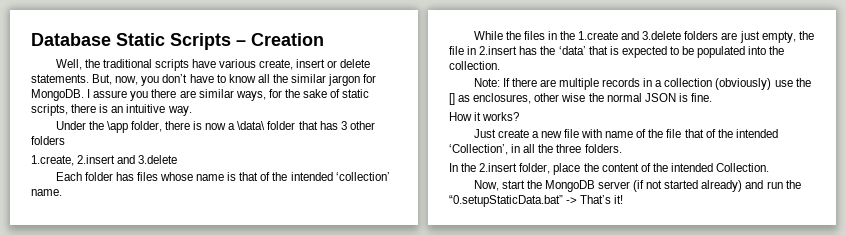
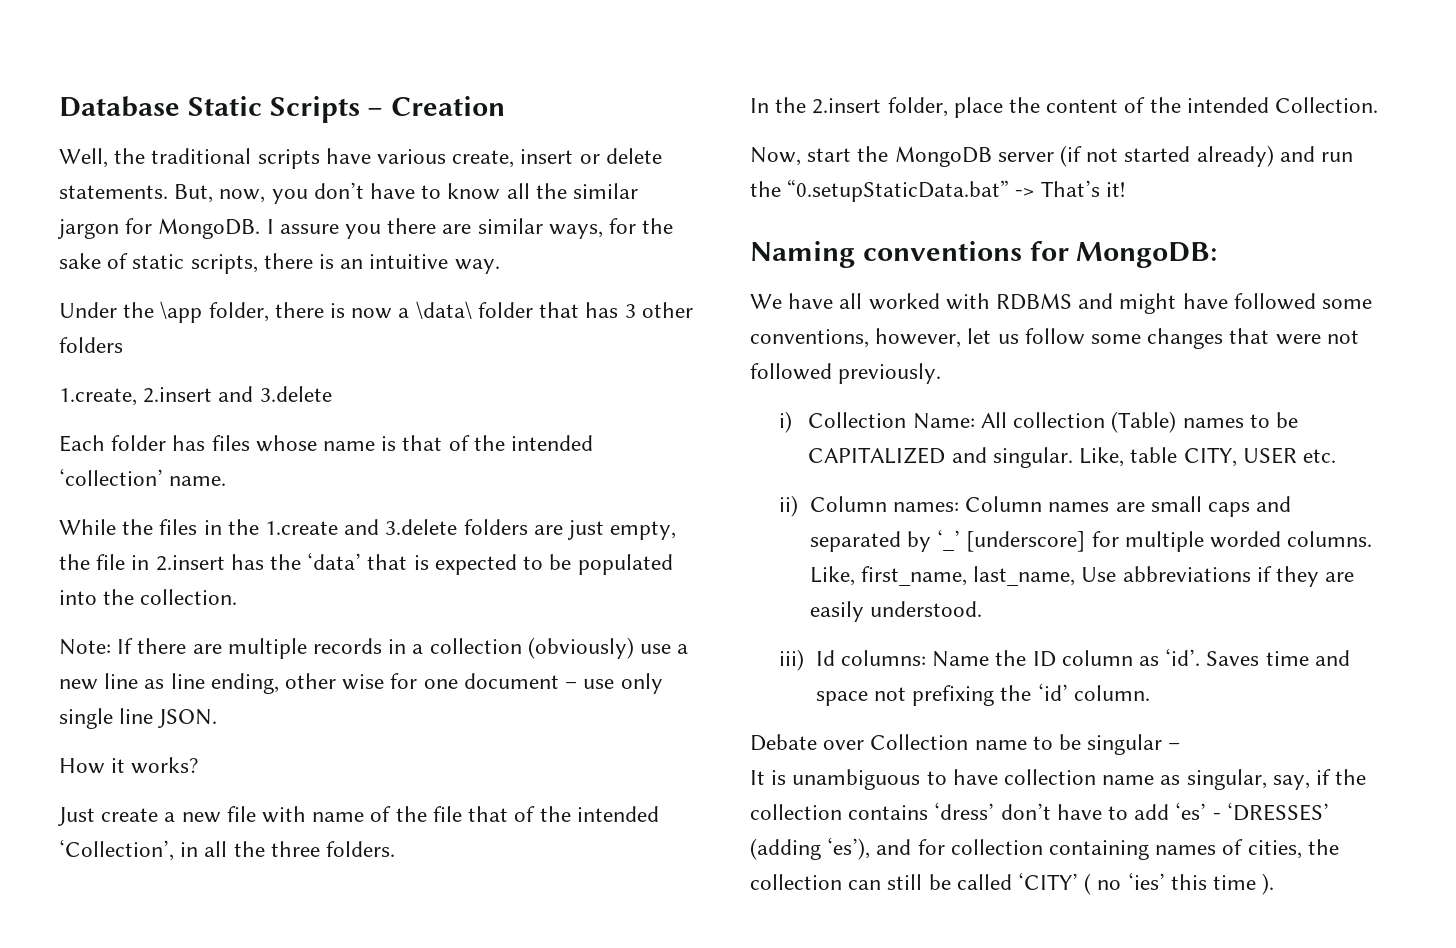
[795,78,811,87] [449,93,712,105] the [] as enclosures, other wise the normal JSON is fine. -> [677,644,689,654] [59,673,663,694] [59,708,218,729] a new line as line ending, other wise for one document – use only single line JSON.
(624, 199) none -> [750,241,1218,268] [750,293,1373,314] [750,328,1359,349] [750,363,942,384] [779,411,1298,433] [808,447,1336,468] [779,495,1292,517] [809,529,1373,552] [809,566,1355,587] [809,601,982,622] [779,648,1350,671] [815,683,1150,706] [750,734,1181,755] [750,769,1367,790] [750,802,1329,821] [750,837,1339,860] [750,872,1275,895] // Naming conventions for MongoDB: // We have all worked with RDBMS and might have followed some conventions, however, let us follow some changes that were not followed previously. // i) Collection Name: All collection (Table) names to be CAPITALIZED and singular. Like, table CITY, USER etc. // ii) Column names: Column names are small caps and separated by ‘_’ [underscore] for multiple worded columns. Like, first_name, last_name, Use abbreviations if they are easily understood. // iii) Id columns: Name the ID column as ‘id’. Saves time and space not prefixing the ‘id’ column. // Debate over Collection name to be singular – // It is unambiguous to have collection name as singular, say, if the collection contains ‘dress’ don’t have to add ‘es’ - ‘DRESSES’ (adding ‘es’), and for collection containing names of cities, the collection can still be called ‘CITY’ ( no ‘ies’ this time ).

